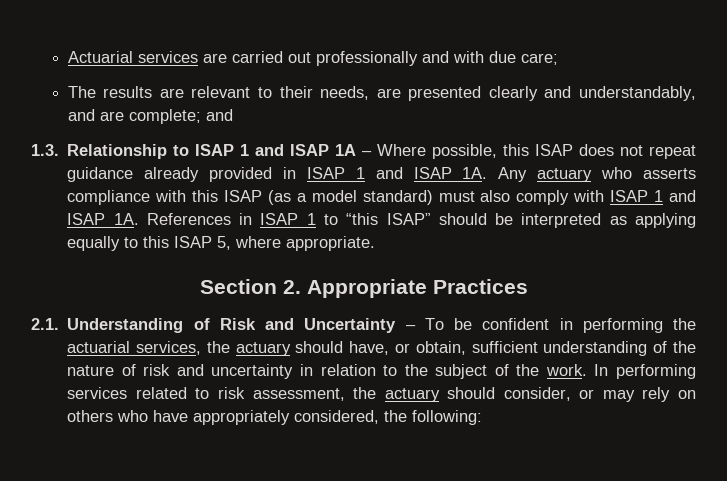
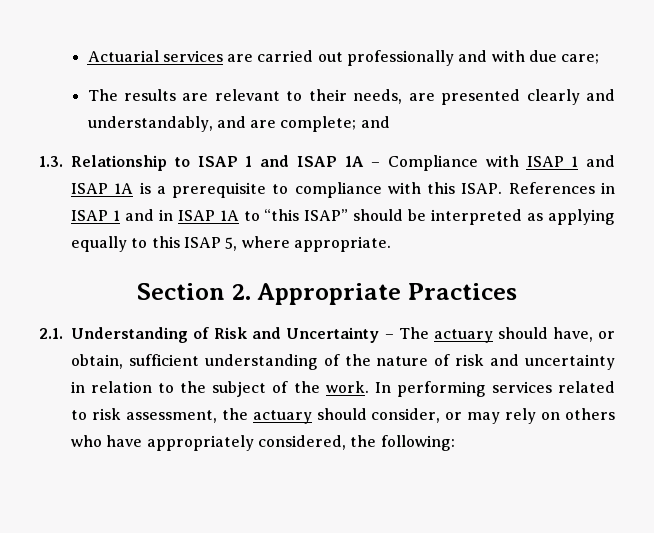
[377,144,696,159] [67,167,696,182] [67,190,570,205] Where possible, this ISAP does not repeat guidance already provided in ISAP 1 and ISAP 1A. Any actuary who asserts compliance with this ISAP (as a model standard) must also comply -> [388,155,478,171] Compliance
[113,213,316,225] 1A. References in ISAP 1 -> [114,182,616,198] [71,209,239,221] 1A is a prerequisite to compliance with this ISAP. References in ISAP 1 and in ISAP 1A
[424,318,696,333] [67,341,230,355] To be confident in performing the actuarial services, the -> [398,327,429,339] The

